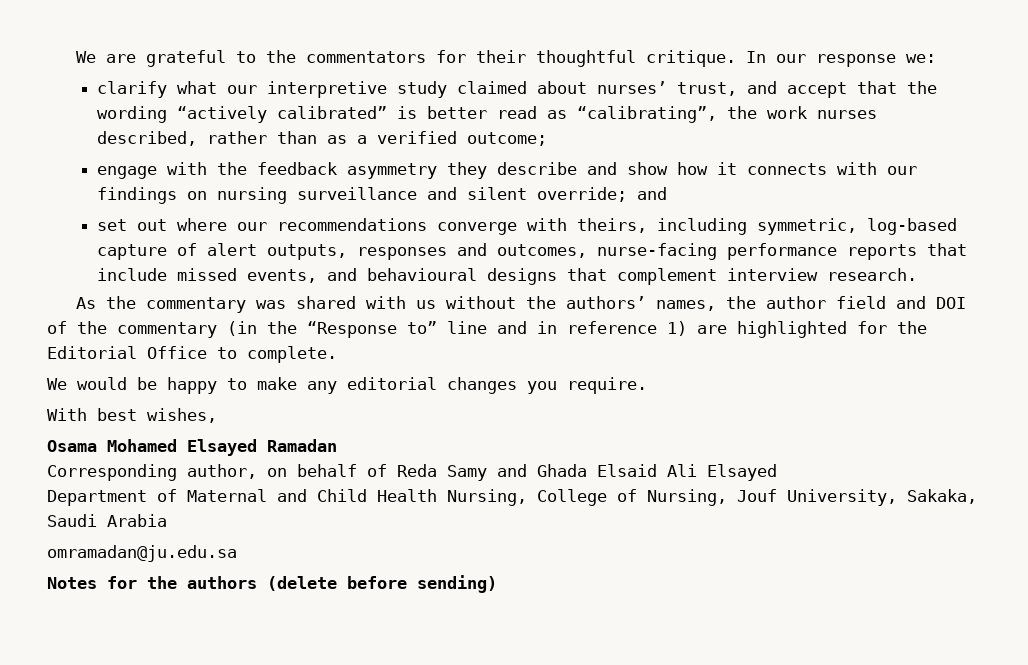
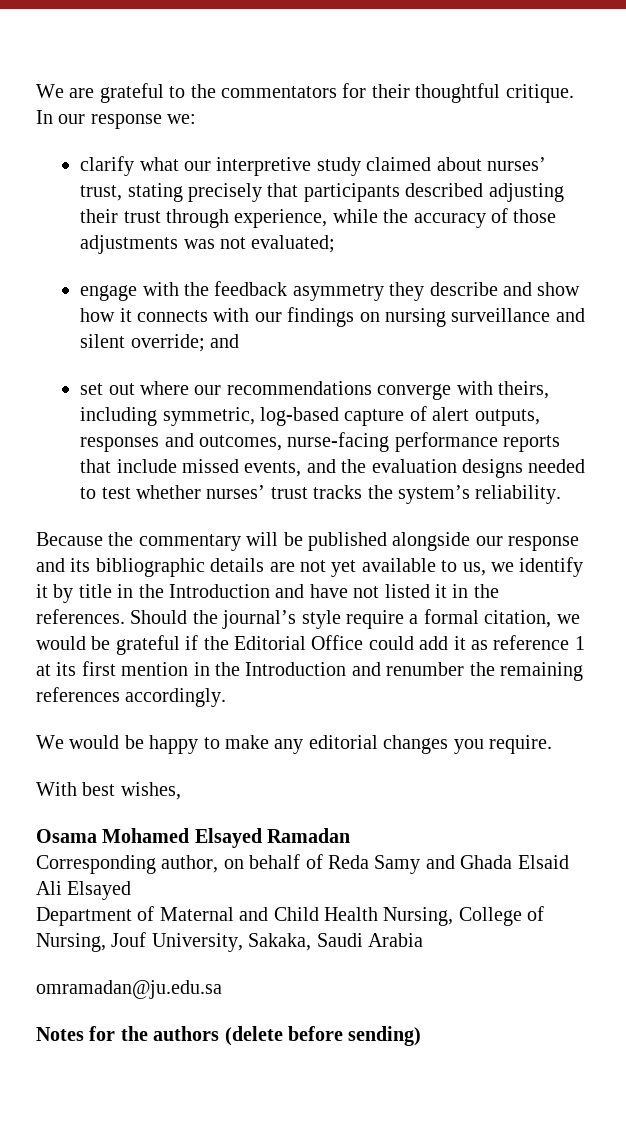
[746,81,937,98] [96,106,877,123] [96,131,547,146] and accept that the wording “actively calibrated” is better read as “calibrating”, the work nurses described, rather than as a verified outcome; -> [127,183,564,202] [80,208,557,228] [80,235,336,254] stating precisely that participants described adjusting their trust through experience, while the accuracy of those adjustments was not evaluated;
[366,268,917,285] [75,296,966,313] [47,321,927,338] [47,346,337,363] behavioural designs that complement interview research. // As the commentary was shared with us without the authors’ names, the author field and DOI of the commentary (in the “Response to” line and in reference 1) are highlighted for the Editorial Office to complete. -> [341,459,586,478] [80,485,562,504] [36,532,580,551] [36,557,584,577] [36,584,499,603] [36,609,580,629] [36,635,585,655] [36,661,583,681] [36,687,227,707] the evaluation designs needed to test whether nurses’ trust tracks the system’s reliability. // Because the commentary will be published alongside our response and its bibliographic details are not yet available to us, we identify it by title in the Introduction and have not listed it in the references. Should the journal’s style require a formal citation, we would be grateful if the Editorial Office could add it as reference 1 at its first mention in the Introduction and renumber the remaining references accordingly.

